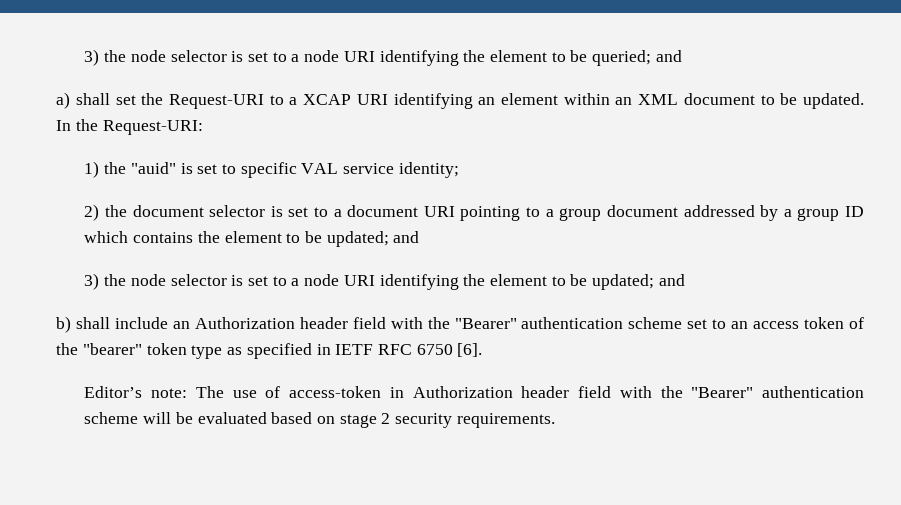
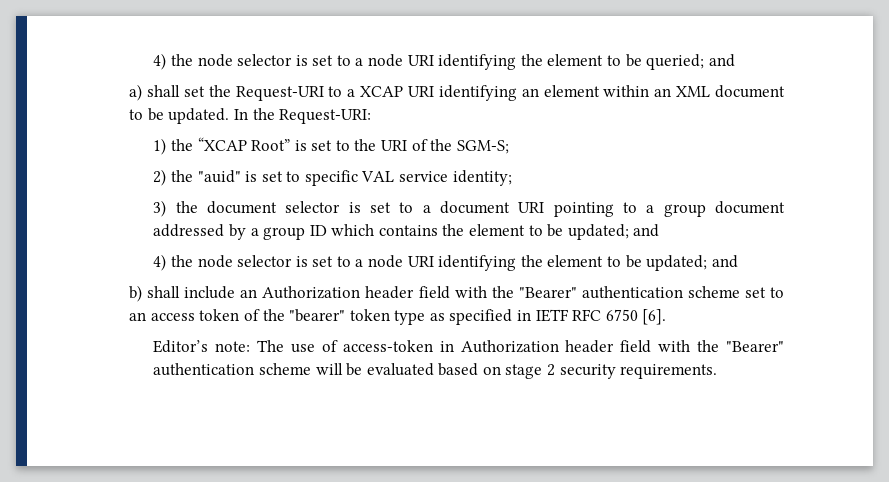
[84,49,100,66] 3) -> [153,53,167,70] 4)
(127, 168) none -> [197,137,509,154] [153,169,193,186] “XCAP Root” is set to the URI of the SGM-S; // 2) the
[84,204,100,221] 2) -> [153,200,167,217] 3)
[84,273,100,290] 3) -> [153,254,167,271] 4)

